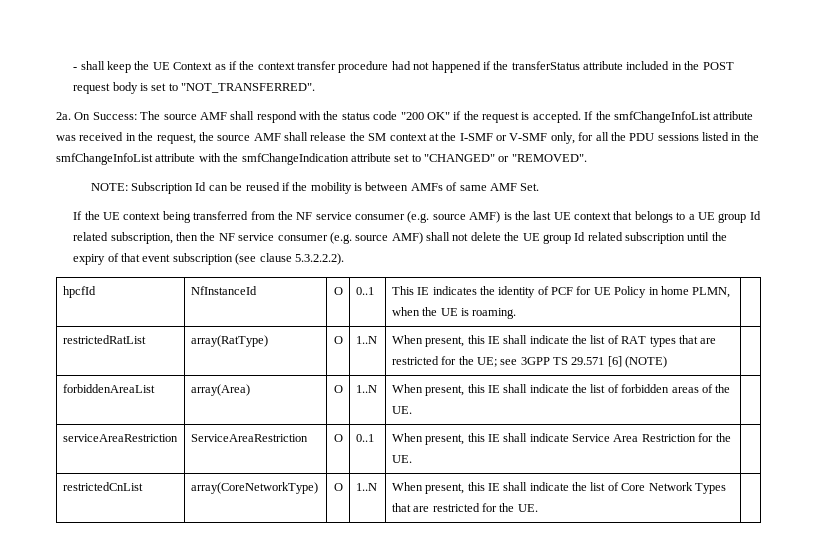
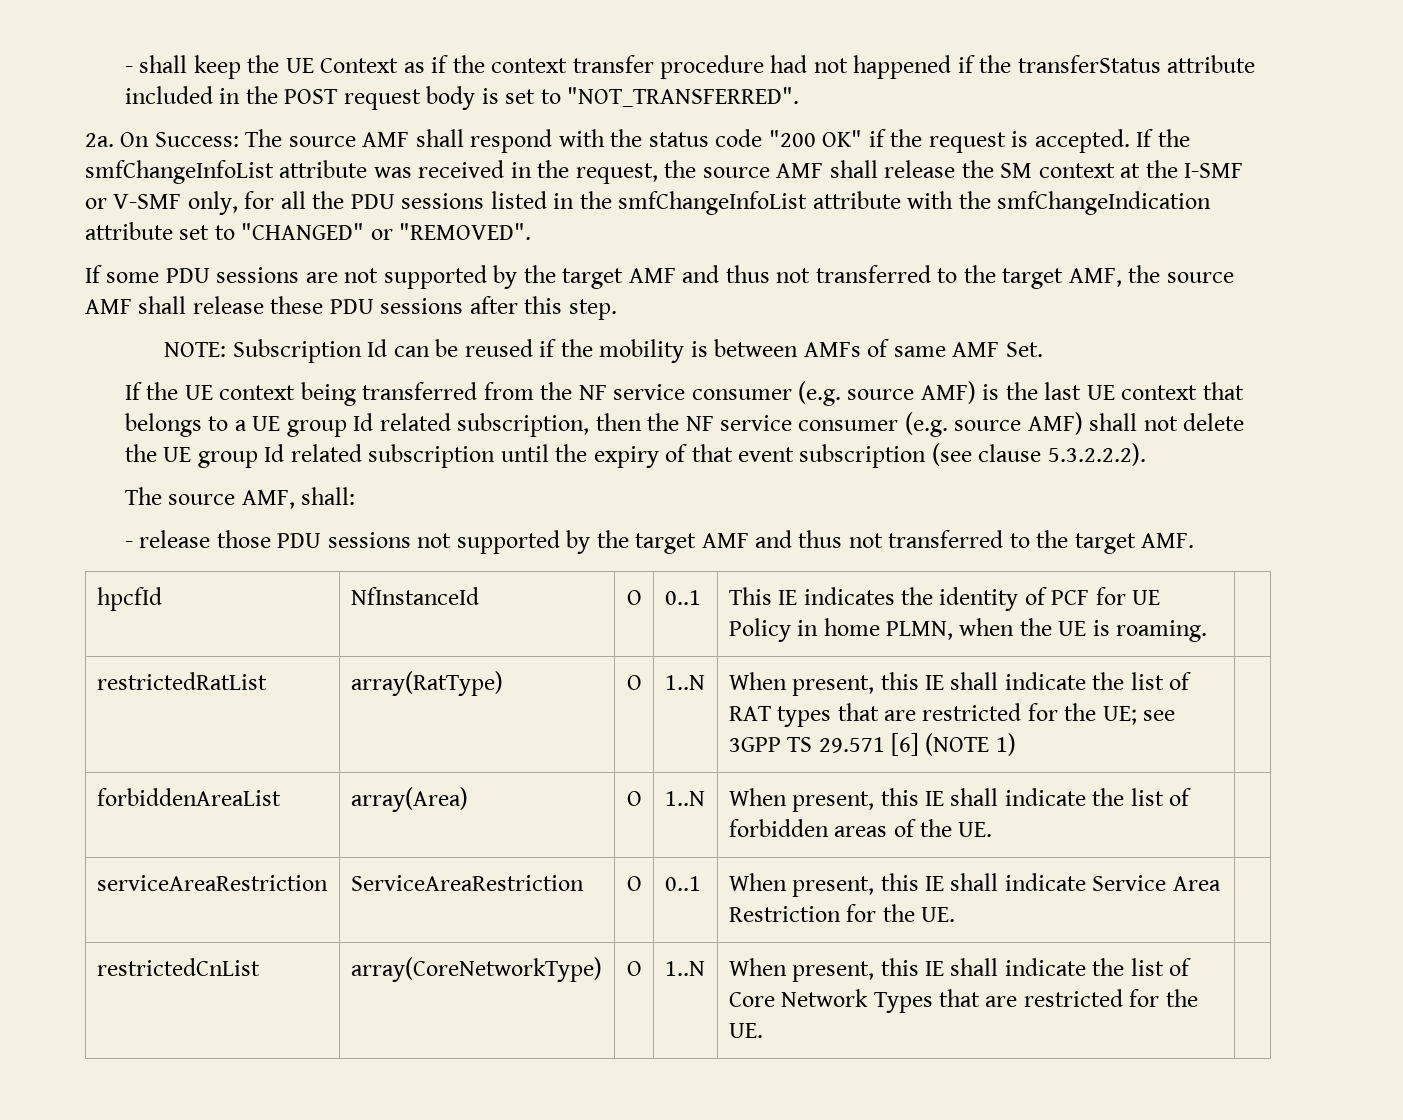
(587, 158) none -> [85,265,1234,289] [85,296,617,320] // If some PDU sessions are not supported by the target AMF and thus not transferred to the target AMF, the source AMF shall release these PDU sessions after this step.
(344, 259) none -> [124,487,356,509] [124,530,1195,554] // The source AMF, shall: // - release those PDU sessions not supported by the target AMF and thus not transferred to the target AMF.
[625,356,668,368] (NOTE) -> [925,733,1016,756] (NOTE 1)

